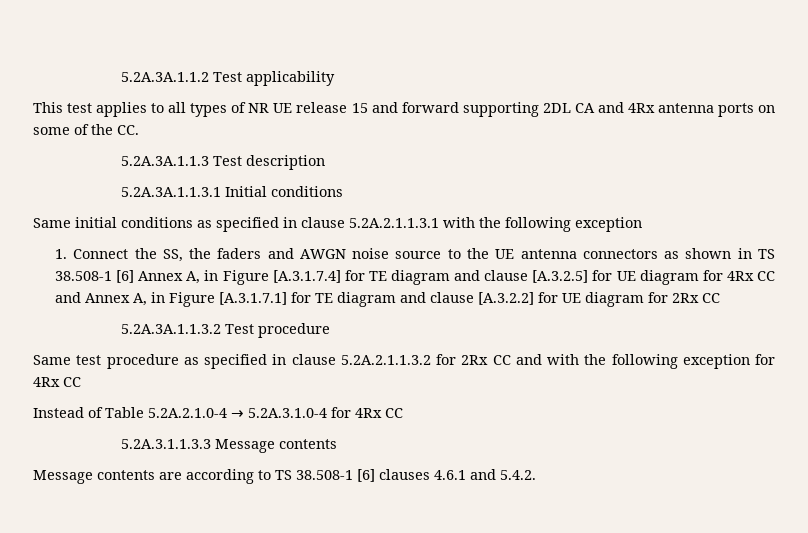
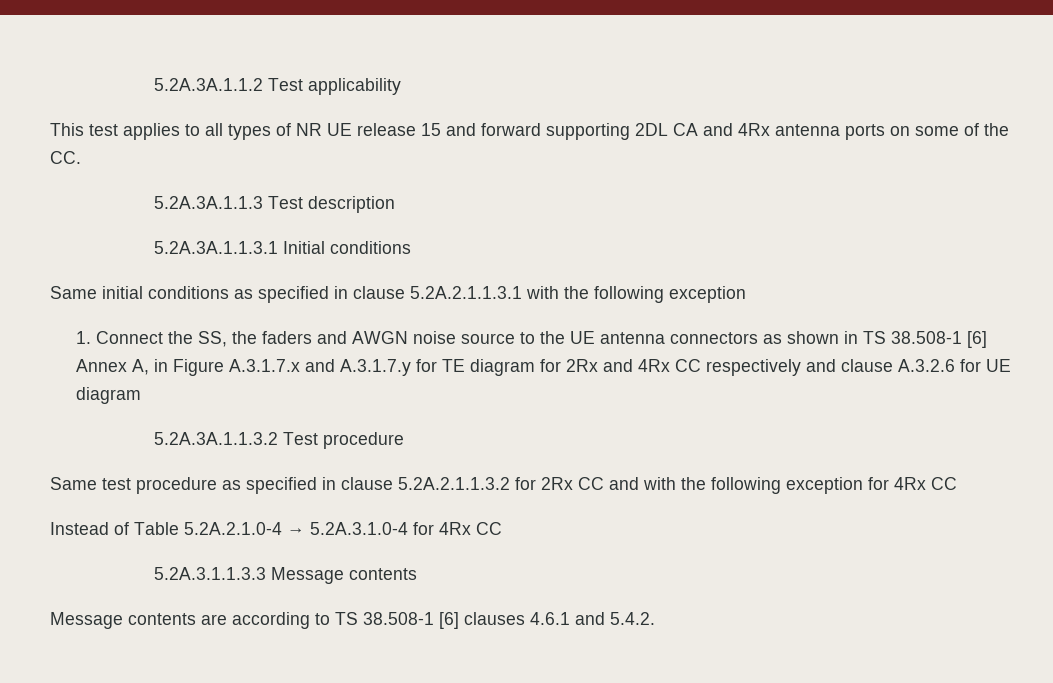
[272,270,775,285] [54,292,720,307] [A.3.1.7.4] for TE diagram and clause [A.3.2.5] for UE diagram for 4Rx CC and Annex A, in Figure [A.3.1.7.1] for TE diagram and clause [A.3.2.2] for UE diagram for 2Rx CC -> [229,359,1012,376] [76,387,142,404] A.3.1.7.x and A.3.1.7.y for TE diagram for 2Rx and 4Rx CC respectively and clause A.3.2.6 for UE diagram

